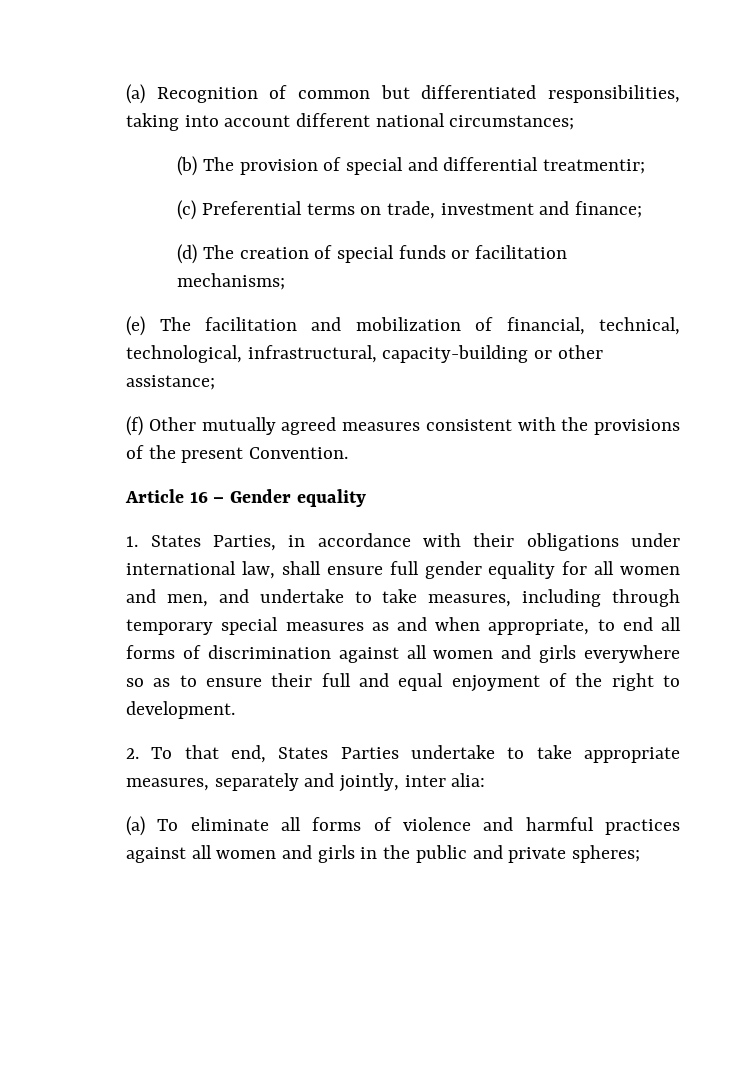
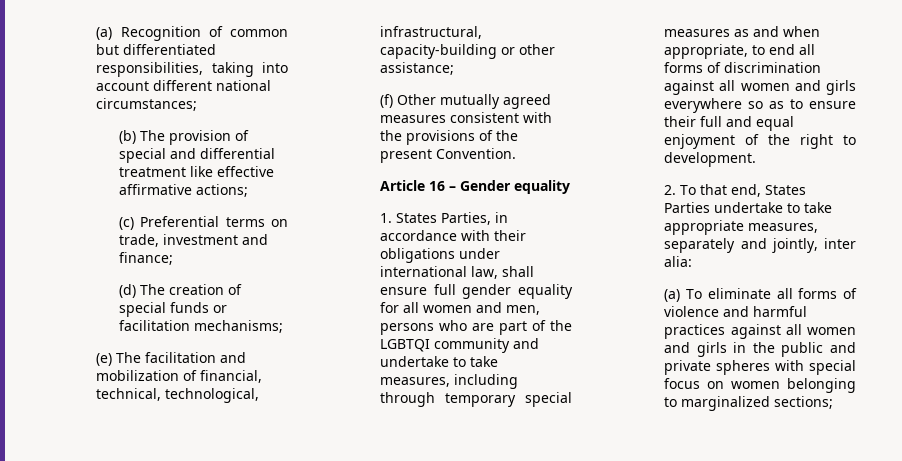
[542,159,645,174] treatmentir; -> [118,166,274,177] [118,184,248,197] treatment like effective affirmative actions;
(208, 600) none -> [380,320,572,335] [380,338,511,353] persons who are part of the LGBTQI community
[571,845,640,863] spheres; -> [716,360,856,375] [664,378,856,393] [664,396,834,411] spheres with special focus on women belonging to marginalized sections;

